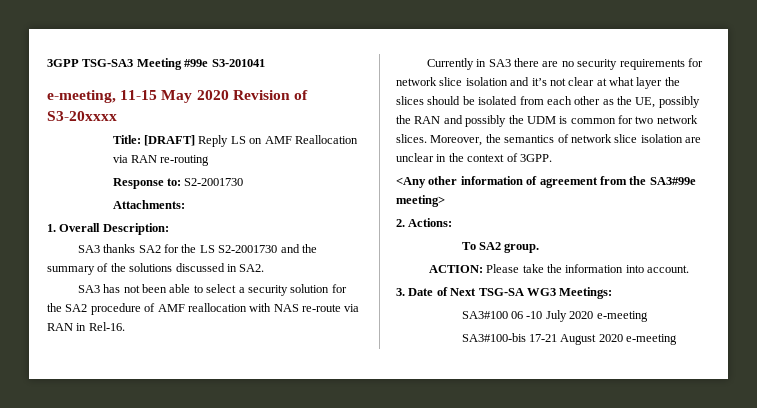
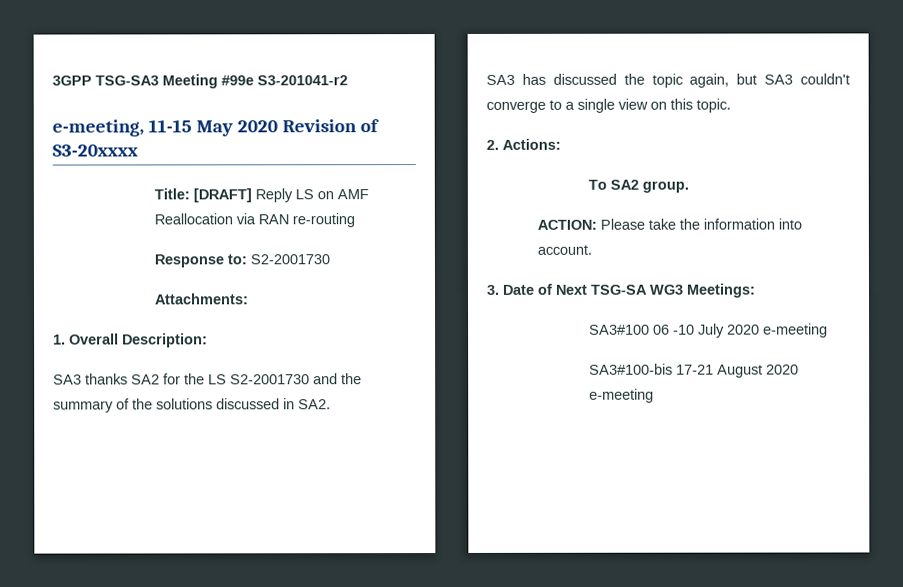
[211,59,265,67] S3-201041 -> [257,75,348,86] S3-201041-r2
[123,284,347,296] [47,303,360,315] [47,322,125,331] [426,58,703,70] [396,77,680,89] [396,96,700,108] [396,115,698,127] [396,134,701,146] [396,153,552,162] [396,176,696,188] [396,195,445,207] not been able to select a security solution for the SA2 procedure of AMF reallocation with NAS re-route via RAN in Rel-16. // Currently in SA3 there are no security requirements for network slice isolation and it’s not clear at what layer the slices should be isolated from each other as the UE, possibly the RAN and possibly the UDM is common for two network slices. Moreover, the semantics of network slice isolation are unclear in the context of 3GPP. // <Any other information of agreement from the SA3#99e meeting> -> [552,73,850,88] [486,98,731,113] discussed the topic again, but SA3 couldn't converge to a single view on this topic.

